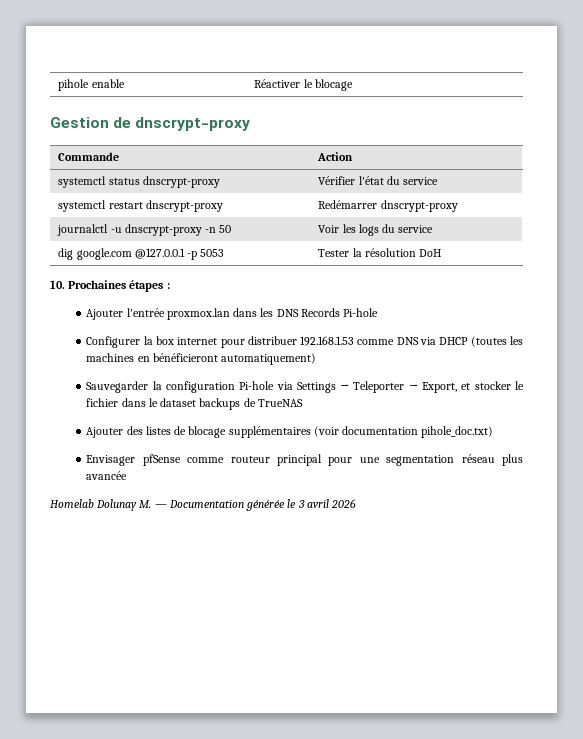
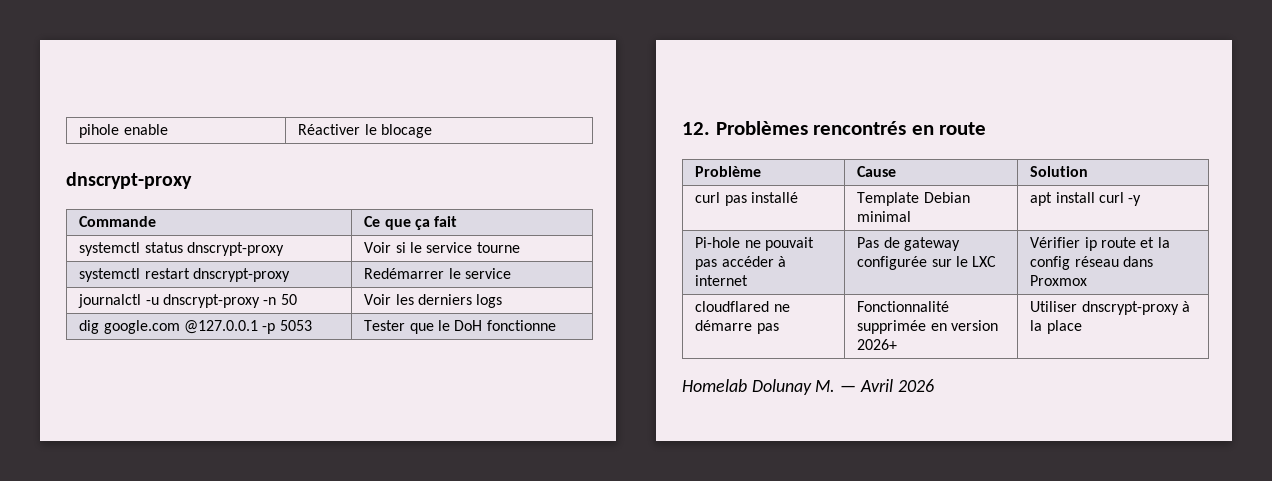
[50,117,132,128] Gestion de -> (433, 131) none
[317,152,354,161] Action -> [364,216,458,230] Ce que ça fait
[318,176,438,185] Vérifier l'état du service -> [364,242,520,253] Voir si le service tourne
[380,200,458,212] dnscrypt-proxy -> [448,268,512,279] le service
(356, 228) none -> [418,294,473,305] derniers
[381,224,434,233] du service -> (503, 301) none
[352,248,441,257] [50,280,170,292] [86,308,379,320] [86,336,523,348] [86,353,317,365] [86,381,524,393] [86,398,303,410] [86,426,494,438] [86,454,523,466] [86,471,128,480] la résolution DoH // 10. Prochaines étapes : // Ajouter l'entrée proxmox.lan dans les DNS Records Pi-hole // Configurer la box internet pour distribuer 192.168.1.53 comme DNS via DHCP (toutes les machines en bénéficieront automatiquement) // Sauvegarder la configuration Pi-hole via Settings → Teleporter → Export, et stocker le fichier dans le dataset backups de TrueNAS // Ajouter des listes de blocage supplémentaires (voir documentation pihole_doc.txt) // Envisager pfSense comme routeur principal pour une segmentation réseau plus avancée -> [409,320,556,334] [682,121,987,135] [695,166,762,177] [857,166,897,177] [1030,166,1089,177] [695,192,799,206] [857,192,970,206] [857,211,912,222] [1030,192,1142,206] [695,237,815,251] [695,256,787,270] [695,275,749,286] [857,237,961,251] [857,256,997,270] [1030,237,1170,251] [1030,256,1154,270] [1030,275,1088,286] [695,301,790,312] [695,320,779,334] [857,301,950,312] [857,320,999,334] [857,339,898,350] [1030,301,1191,315] [1030,320,1082,334] que le DoH fonctionne // 12. Problèmes rencontrés en route // Problème | Cause | Solution // curl pas installé | Template Debian minimal | apt install curl -y // Pi-hole ne pouvait pas accéder à internet | Pas de gateway configurée sur le LXC | Vérifier ip route et la config réseau dans Proxmox // cloudflared ne démarre pas | Fonctionnalité supprimée en version 2026+ | Utiliser dnscrypt-proxy à la place
[168,499,329,511] Documentation générée le 3 avril -> [859,379,893,392] Avril

